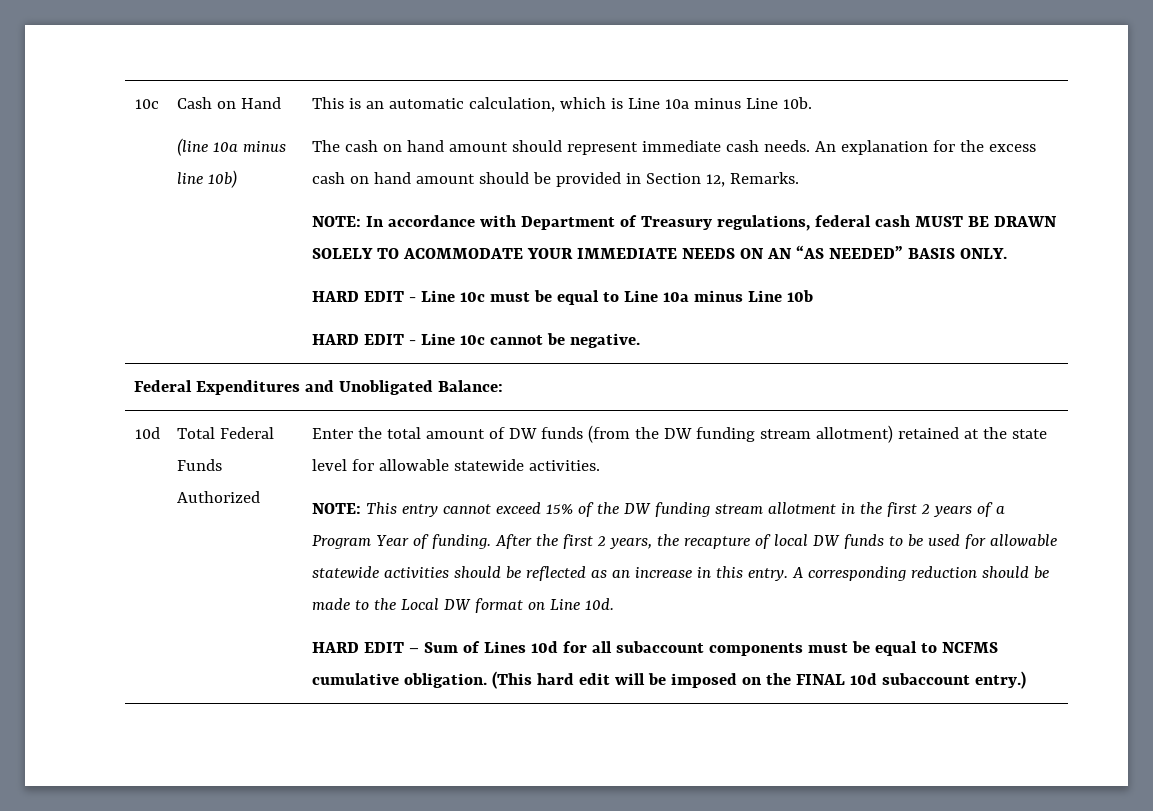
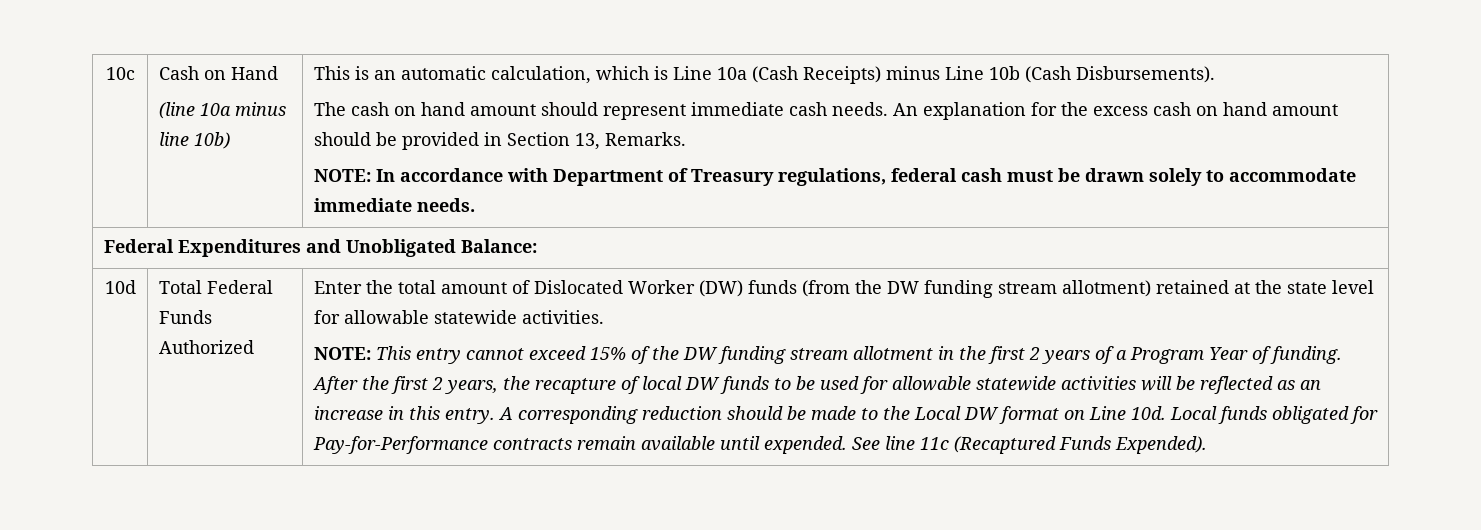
[693,97,812,109] minus Line 10b. -> [751,66,1215,84] (Cash Receipts) minus Line 10b (Cash Disbursements).
[705,174,725,187] 12, -> [574,133,600,150] 13,
[914,216,1057,227] [311,245,1007,259] [311,290,813,305] [311,333,640,348] MUST BE DRAWN SOLELY TO ACOMMODATE YOUR IMMEDIATE NEEDS ON AN “AS NEEDED” BASIS ONLY. // HARD EDIT - Line 10c must be equal to Line 10a minus Line 10b // HARD EDIT - Line 10c cannot be negative. -> [1006,168,1356,186] [313,198,475,212] must be drawn solely to accommodate immediate needs.
[508,428,537,439] DW -> [533,280,743,297] Dislocated Worker (DW)
[453,566,501,578] should -> [1140,376,1172,391] will
[311,641,998,656] [311,671,1026,689] // HARD EDIT – Sum of Lines 10d for all subaccount components must be equal to NCFMS cumulative obligation. (This hard edit will be imposed on the FINAL 10d subaccount entry.) -> [1169,406,1378,424] [312,436,1207,454] Local funds obligated for Pay-for-Performance contracts remain available until expended. See line 11c (Recaptured Funds Expended).

